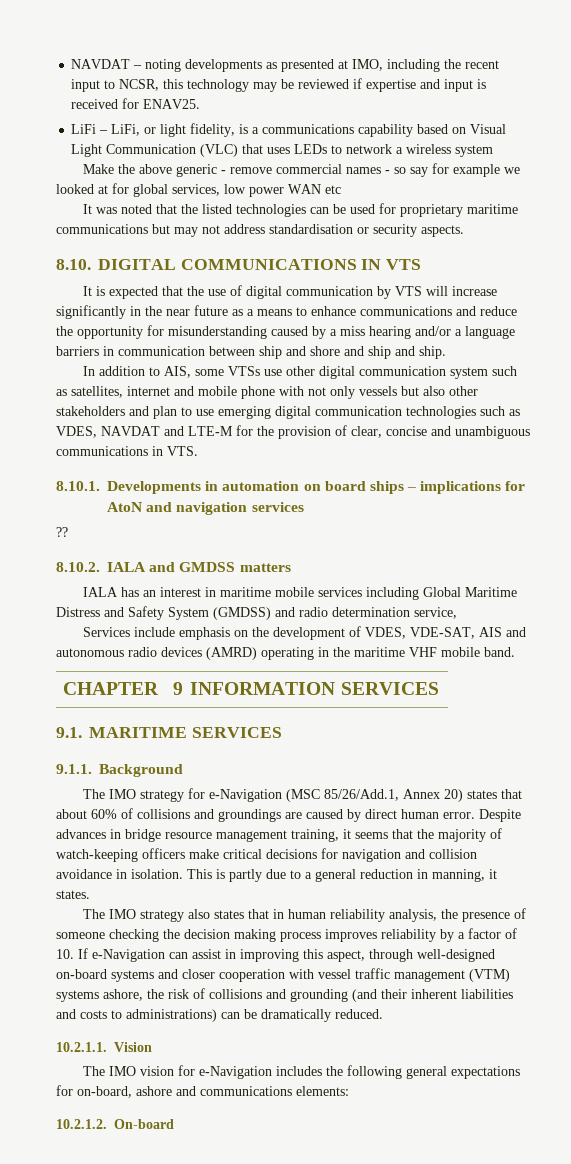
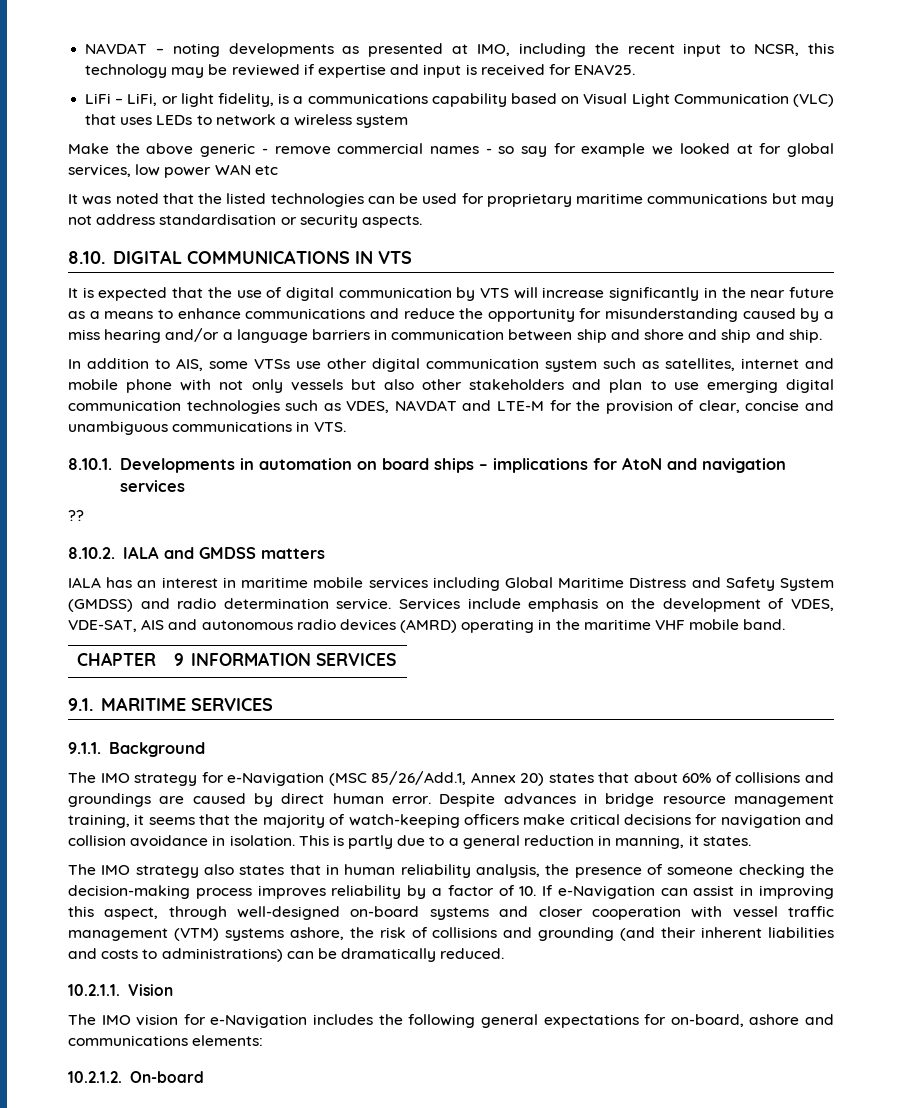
[414,607,457,619] service, // -> [336,598,392,610] service.
[184,929,276,942] decision making -> [68,885,190,899] decision-making

